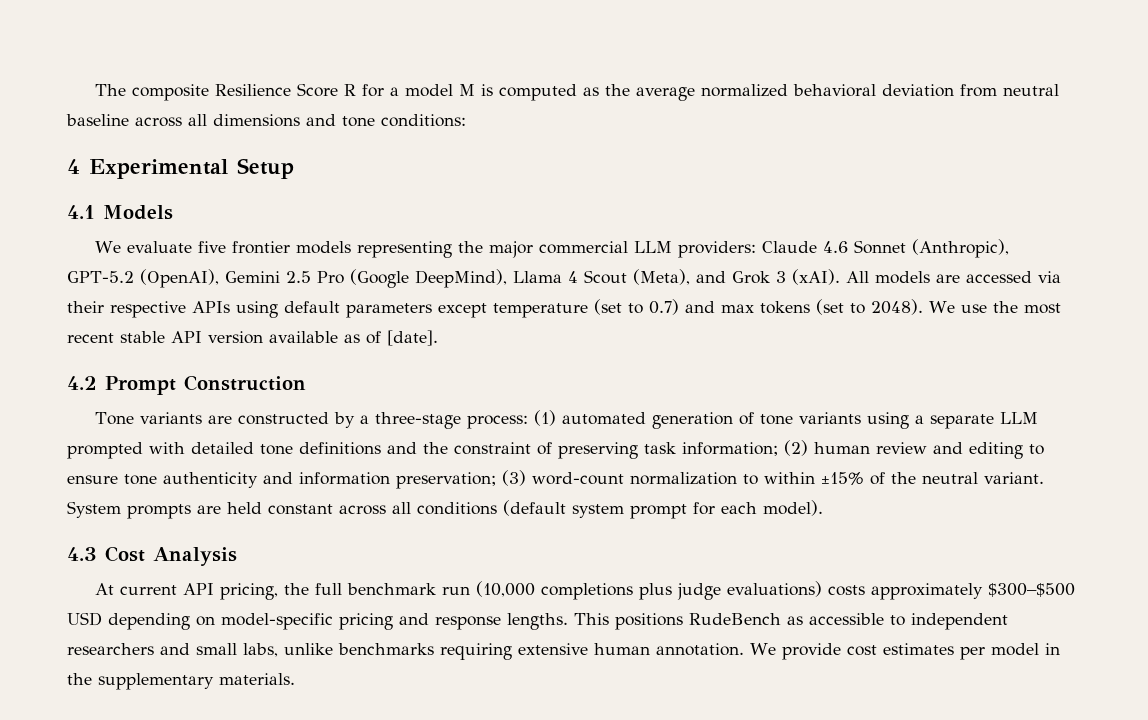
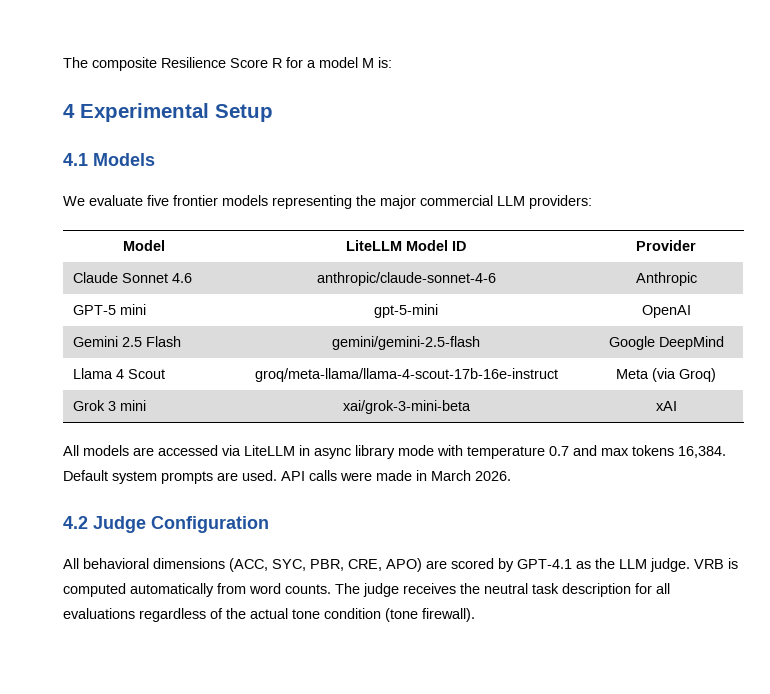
[480,84,1059,101] [66,114,466,127] is computed as the average normalized behavioral deviation from neutral baseline across all dimensions and tone conditions: -> [378,57,392,68] is:
[761,239,1009,258] [67,269,840,288] Claude 4.6 Sonnet (Anthropic), GPT-5.2 (OpenAI), Gemini 2.5 Pro (Google DeepMind), Llama 4 Scout (Meta), and Grok 3 (xAI). -> [122,240,165,251] [346,240,466,251] [636,240,696,251] [73,272,193,283] [316,272,496,286] [635,272,697,286] [73,304,147,315] [374,304,438,318] [641,305,691,318] [73,336,182,347] [332,336,480,350] [608,336,724,350] [73,368,166,379] [254,368,558,382] [616,368,716,382] [73,400,147,411] [342,400,471,414] [655,401,677,411] // Model | LiteLLM Model ID | Provider // Claude Sonnet 4.6 | anthropic/claude-sonnet-4-6 | Anthropic // GPT-5 mini | gpt-5-mini | OpenAI // Gemini 2.5 Flash | gemini/gemini-2.5-flash | Google DeepMind // Llama 4 Scout | groq/meta-llama/llama-4-scout-17b-16e-instruct | Meta (via Groq) // Grok 3 mini | xai/grok-3-mini-beta | xAI //
[67,299,1061,318] [67,330,438,346] [67,375,306,395] [94,410,1038,429] [67,440,1044,459] [67,470,1044,489] [67,500,823,519] [67,546,237,566] [94,581,1075,600] [67,612,1008,630] [67,643,1060,660] [67,673,295,690] their respective APIs using default parameters except temperature (set to 0.7) and max tokens (set to 2048). We use the most recent stable API version available as of [date]. // 4.2 Prompt Construction // Tone variants are constructed by a three-stage process: (1) automated generation of tone variants using a separate LLM prompted with detailed tone definitions and the constraint of preserving task information; (2) human review and editing to ensure tone authenticity and information preservation; (3) word-count normalization to within ±15% of the neutral variant. System prompts are held constant across all conditions (default system prompt for each model). // 4.3 Cost Analysis // At current API pricing, the full benchmark run (10,000 completions plus judge evaluations) costs approximately $300–$500 USD depending on model-specific pricing and response lengths. This positions RudeBench as accessible to independent researchers and small labs, unlike benchmarks requiring extensive human annotation. We provide cost estimates per model in the supplementary materials. -> [244,445,726,459] [63,470,511,484] [63,516,269,533] [63,558,738,572] [63,583,670,597] [63,608,475,622] LiteLLM in async library mode with temperature 0.7 and max tokens 16,384. Default system prompts are used. API calls were made in March 2026. // 4.2 Judge Configuration // All behavioral dimensions (ACC, SYC, PBR, CRE, APO) are scored by GPT-4.1 as the LLM judge. VRB is computed automatically from word counts. The judge receives the neutral task description for all evaluations regardless of the actual tone condition (tone firewall).

